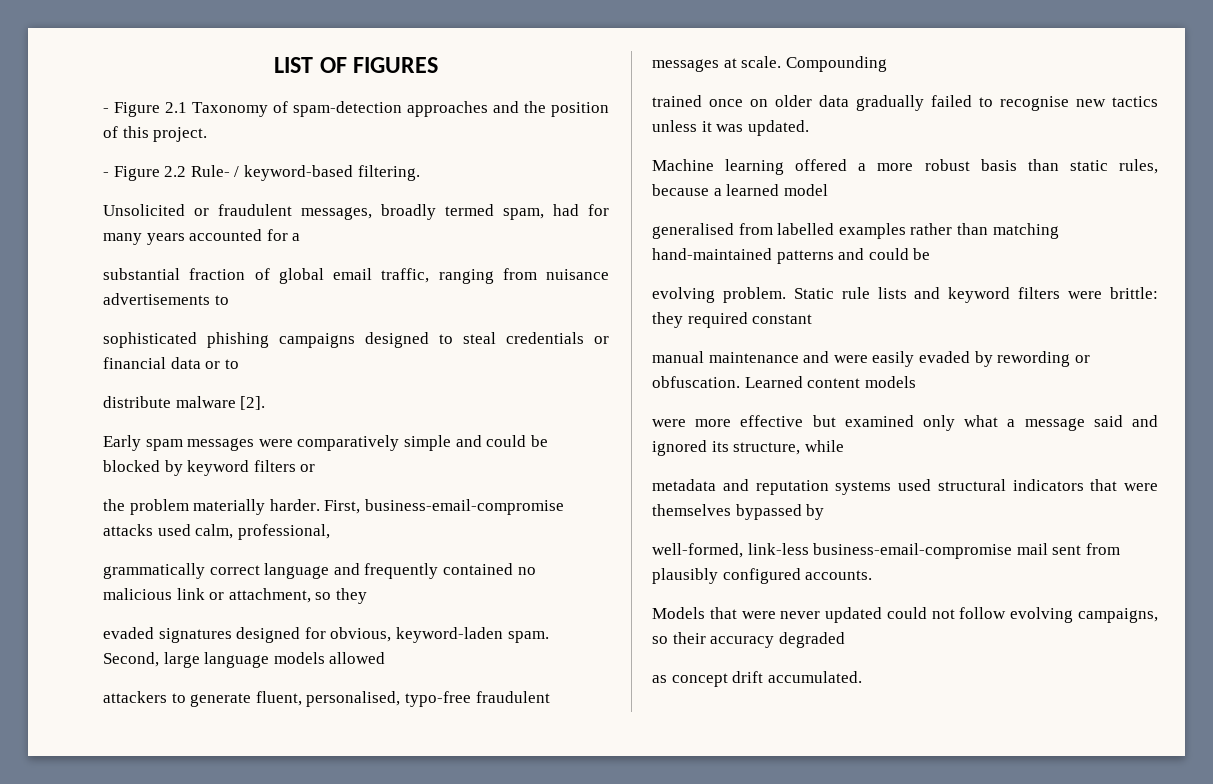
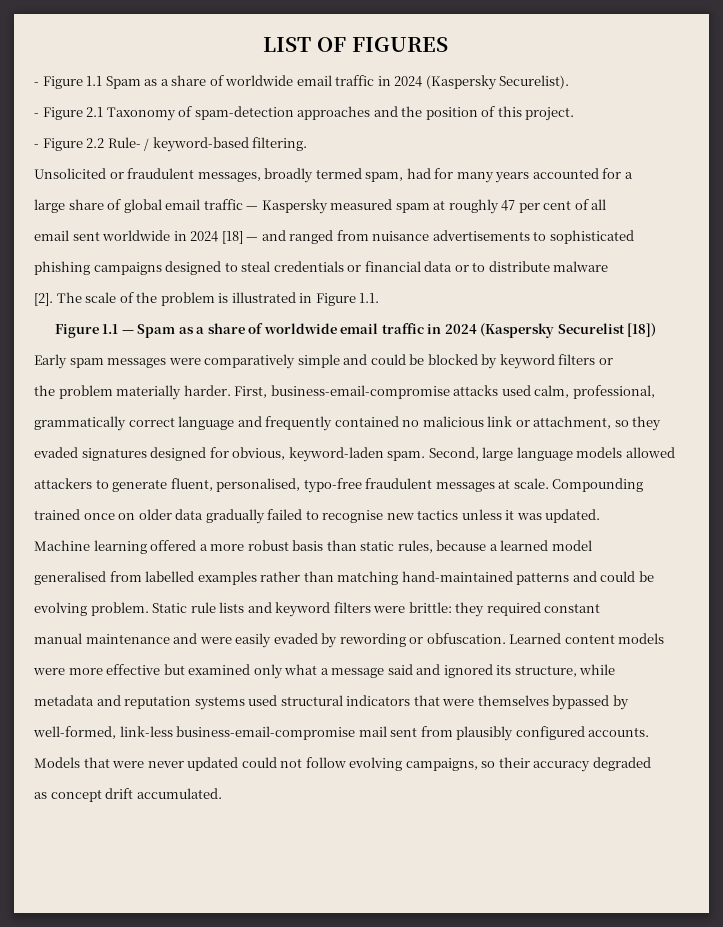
(438, 65) none -> [34,75,570,90] // - Figure 1.1 Spam as a share of worldwide email traffic in 2024 (Kaspersky Securelist).
[103,268,246,280] substantial fraction -> [34,199,104,213] large share
[381,268,494,284] traffic, ranging -> [203,199,607,214] [34,230,334,244] traffic — Kaspersky measured spam at roughly 47 per cent of all // email sent worldwide in 2024 [18] — and ranged
[103,332,197,348] // sophisticated -> [549,230,634,244] sophisticated //
(239, 364) // -> (486, 267) none
(236, 402) none -> (609, 266) //
(266, 403) none -> [56,292,380,306] [54,323,657,338] The scale of the problem is illustrated in Figure 1.1. // Figure 1.1 — Spam as a share of worldwide email traffic in 2024 (Kaspersky Securelist [18])

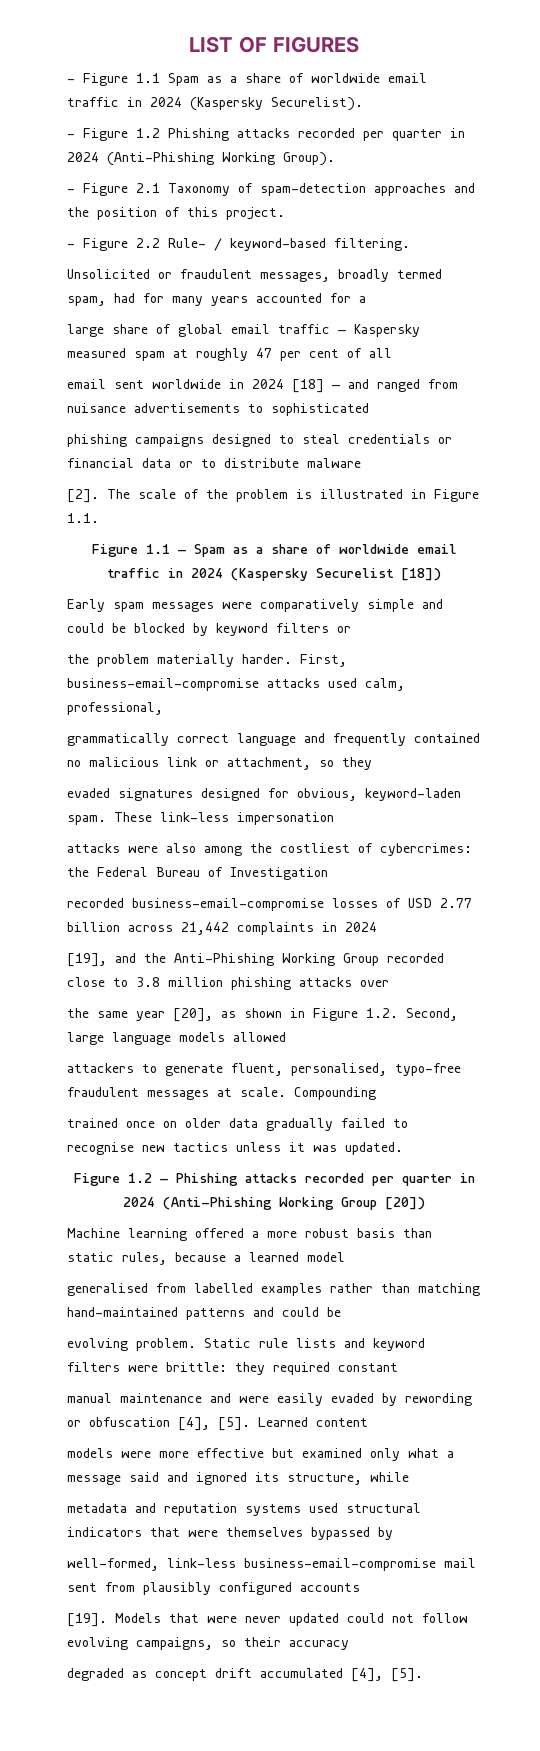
(570, 82) none -> [67,128,465,141] [67,152,335,166] // - Figure 1.2 Phishing attacks recorded per quarter in 2024 (Anti-Phishing Working Group).
(426, 456) none -> [114,812,334,825] [67,843,472,856] [67,867,328,880] [67,898,472,911] [67,922,377,935] [67,953,444,967] [67,977,389,990] [67,1008,398,1022] These link-less impersonation // attacks were also among the costliest of cybercrimes: the Federal Bureau of Investigation // recorded business-email-compromise losses of USD 2.77 billion across 21,442 complaints in 2024 // [19], and the Anti-Phishing Working Group recorded close to 3.8 million phishing attacks over // the same year [20], as shown in Figure 1.2.
(601, 516) none -> [73,1173,475,1186] [123,1197,425,1210] // Figure 1.2 — Phishing attacks recorded per quarter in 2024 (Anti-Phishing Working Group [20])
[426,633,506,644] obfuscation. -> [89,1417,250,1431] obfuscation [4], [5].
[618,633,665,644] models // -> [67,1448,113,1458] // models
[588,727,650,737] accounts. // -> [300,1583,360,1592] [67,1613,107,1627] accounts // [19].
(591, 766) none -> (349, 1645) //
(651, 764) // -> (124, 1674) none
[136,788,222,799] accumulated. -> [260,1668,423,1682] accumulated [4], [5].

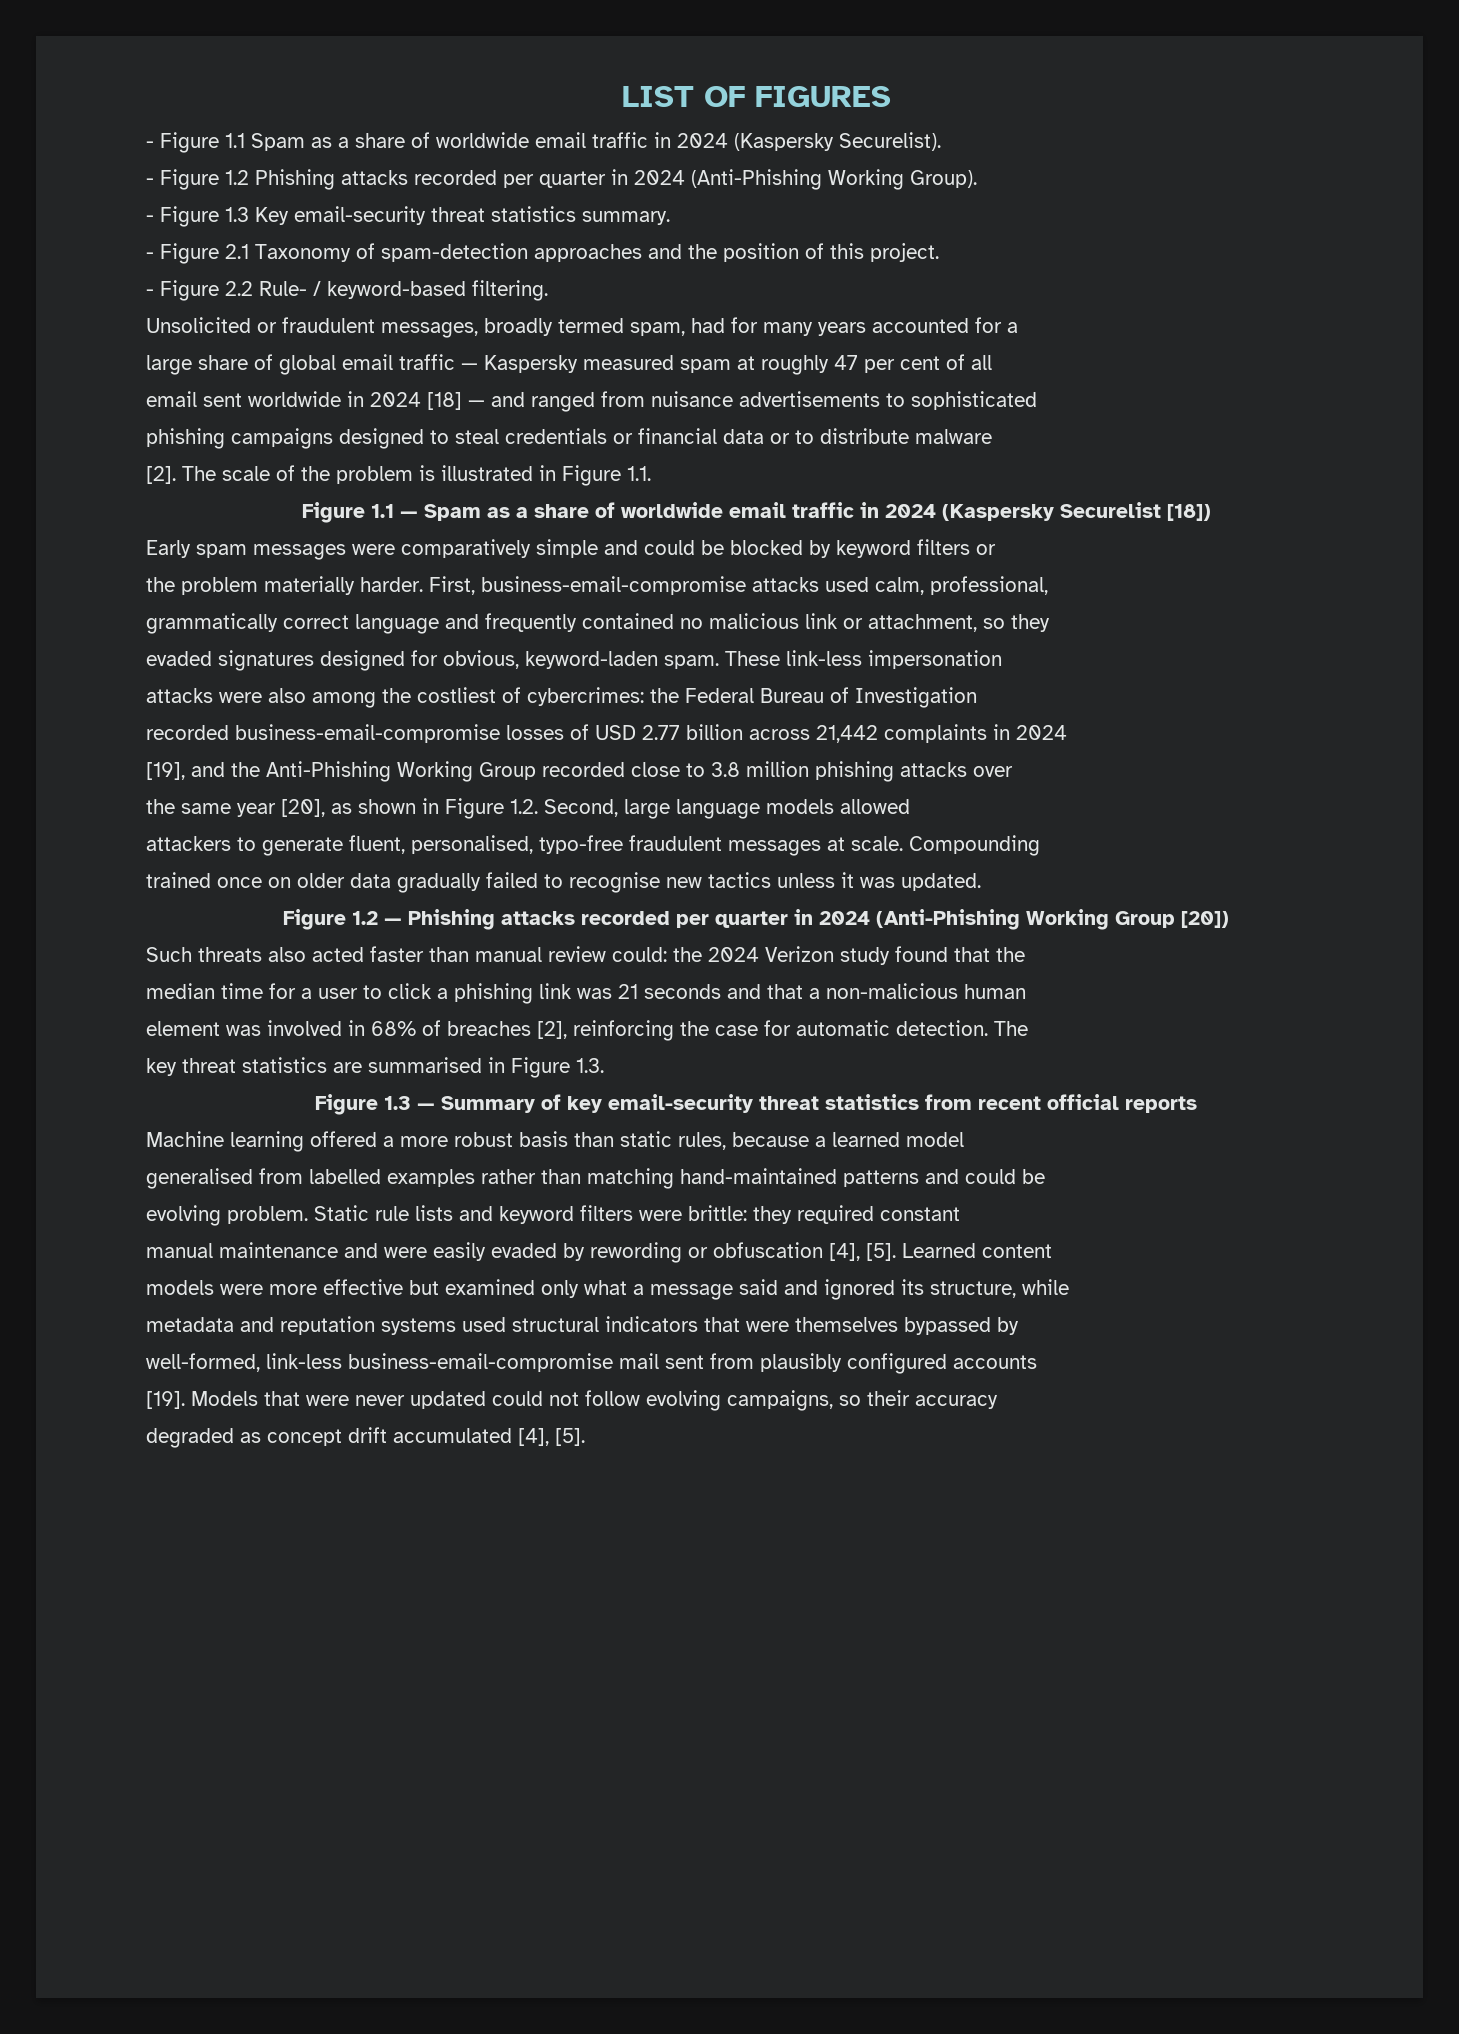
(335, 159) none -> [146,206,670,227] // - Figure 1.3 Key email-security threat statistics summary.
(425, 1203) none -> [146,946,1025,965] [146,983,1026,1004] [146,1020,1028,1041] [146,1057,604,1078] [315,1094,1197,1115] // Such threats also acted faster than manual review could: the 2024 Verizon study found that the // median time for a user to click a phishing link was 21 seconds and that a non-malicious human // element was involved in 68% of breaches [2], reinforcing the case for automatic detection. The // key threat statistics are summarised in Figure 1.3. // Figure 1.3 — Summary of key email-security threat statistics from recent official reports

